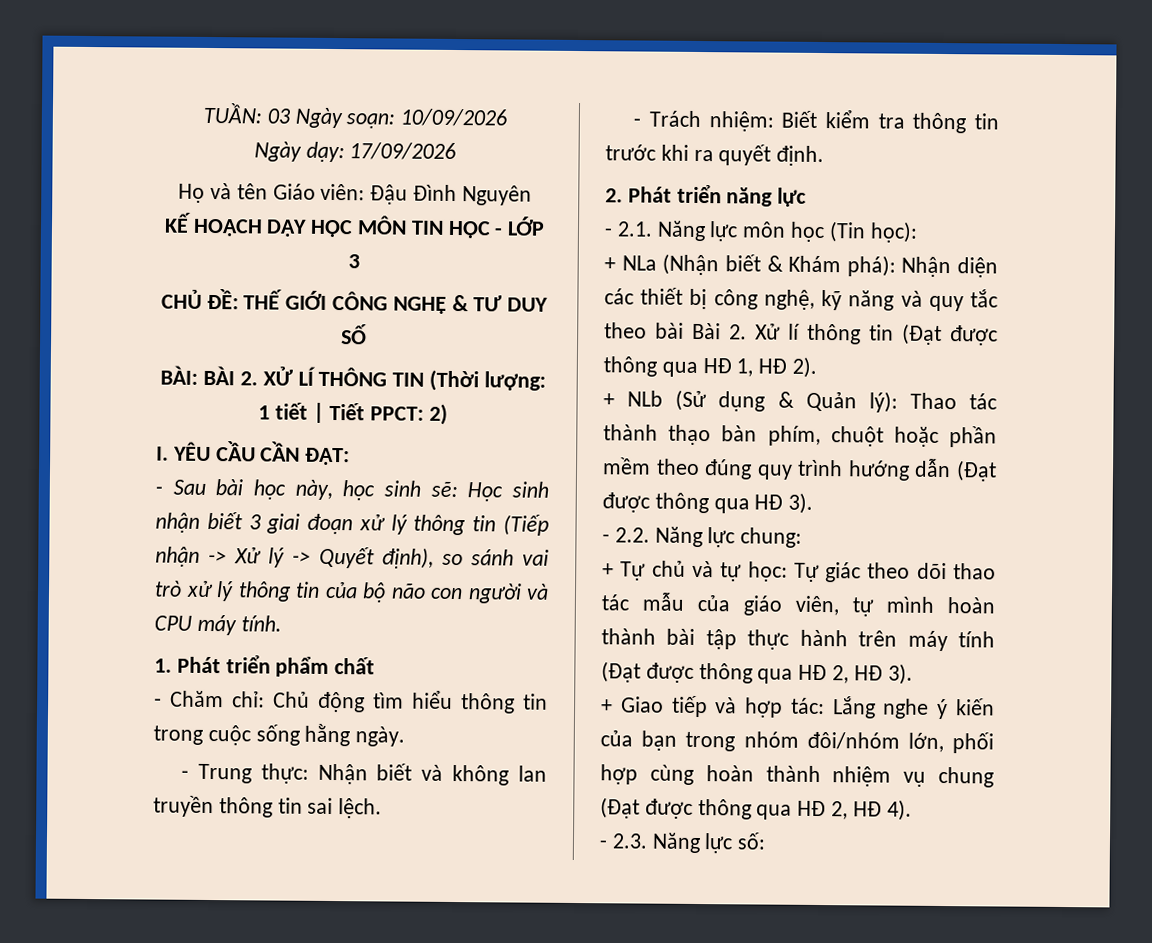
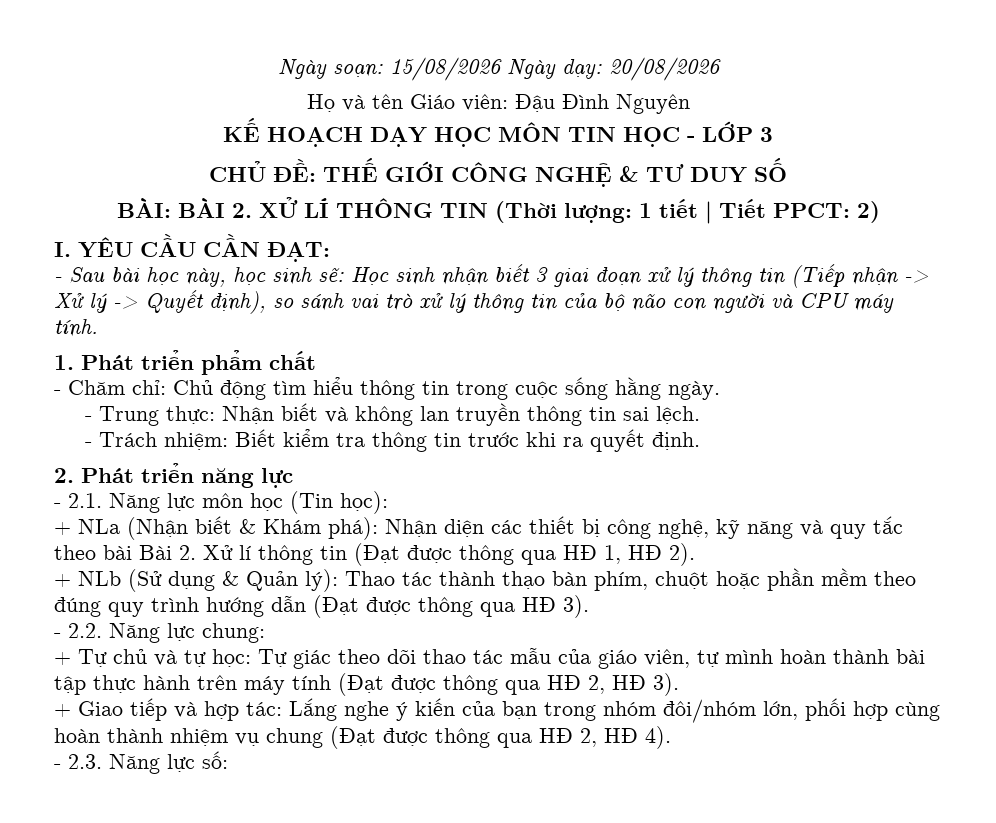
[202,102,290,124] TUẦN: 03 -> (277, 69) none
[400,108,508,127] 10/09/2026 // -> [389,57,502,81] 15/08/2026
[349,142,457,161] 17/09/2026 -> [608,57,721,81] 20/08/2026

